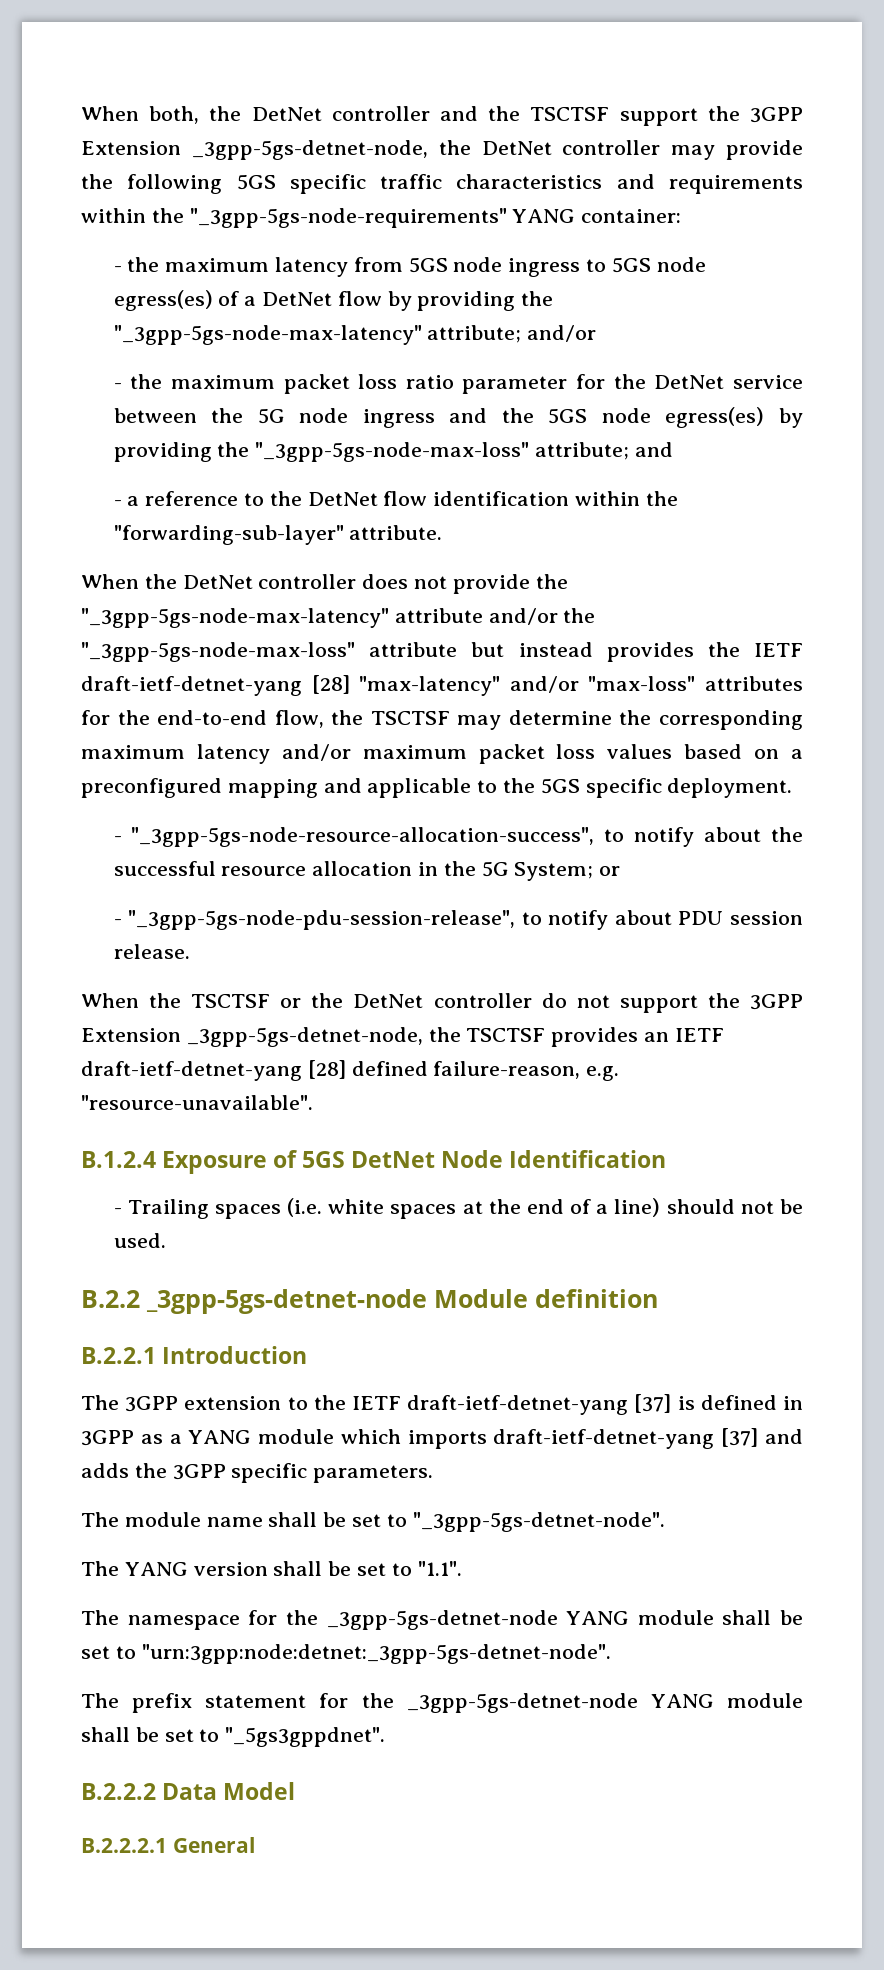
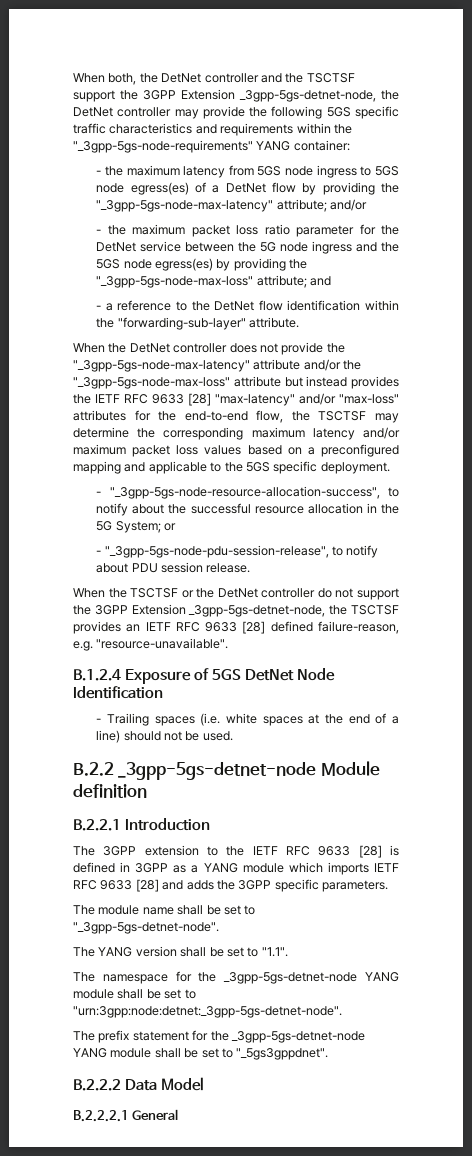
[81,676,302,696] draft-ietf-detnet-yang -> [124,394,184,404] RFC 9633
[81,1061,302,1081] draft-ietf-detnet-yang -> [175,622,238,632] RFC 9633
[407,1394,672,1415] draft-ietf-detnet-yang [37] -> [286,845,382,858] RFC 9633 [28]
[493,1428,759,1449] draft-ietf-detnet-yang [37] -> [374,863,399,872] [73,879,159,892] IETF RFC 9633 [28]

